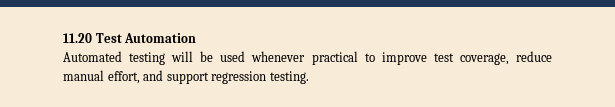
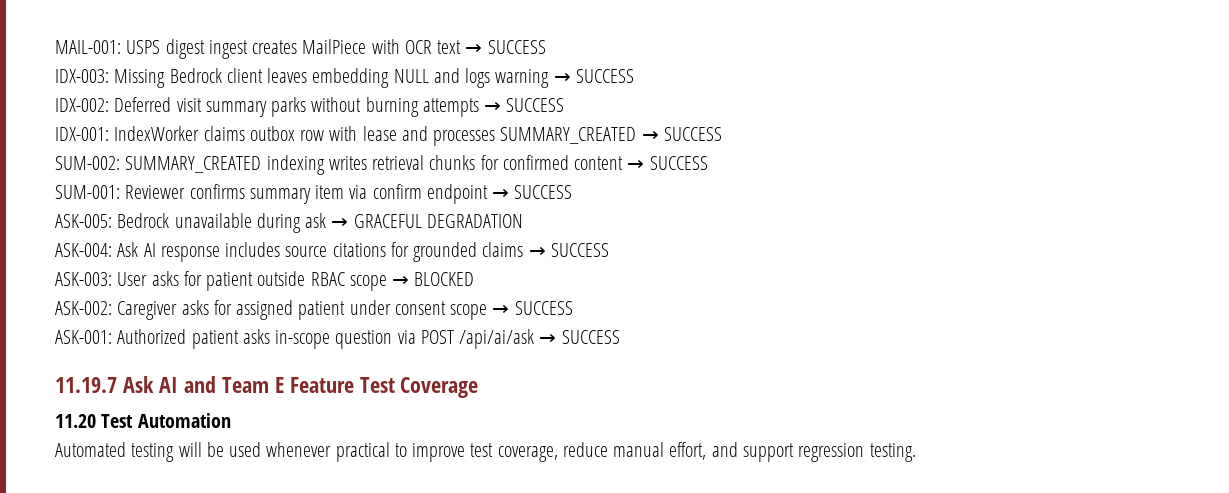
(63, 38) none -> [55,39,546,59] [55,68,634,88] [55,97,565,117] [55,126,722,146] [55,155,708,175] [55,184,573,204] [55,213,523,233] [55,242,609,262] [55,271,475,291] [55,300,573,320] [55,329,620,349] [55,376,479,398] MAIL-001: USPS digest ingest creates MailPiece with OCR text → SUCCESS // IDX-003: Missing Bedrock client leaves embedding NULL and logs warning → SUCCESS // IDX-002: Deferred visit summary parks without burning attempts → SUCCESS // IDX-001: IndexWorker claims outbox row with lease and processes SUMMARY_CREATED → SUCCESS // SUM-002: SUMMARY_CREATED indexing writes retrieval chunks for confirmed content → SUCCESS // SUM-001: Reviewer confirms summary item via confirm endpoint → SUCCESS // ASK-005: Bedrock unavailable during ask → GRACEFUL DEGRADATION // ASK-004: Ask AI response includes source citations for grounded claims → SUCCESS // ASK-003: User asks for patient outside RBAC scope → BLOCKED // ASK-002: Caregiver asks for assigned patient under consent scope → SUCCESS // ASK-001: Authorized patient asks in-scope question via POST /api/ai/ask → SUCCESS // 11.19.7 Ask AI and Team E Feature Test Coverage //

